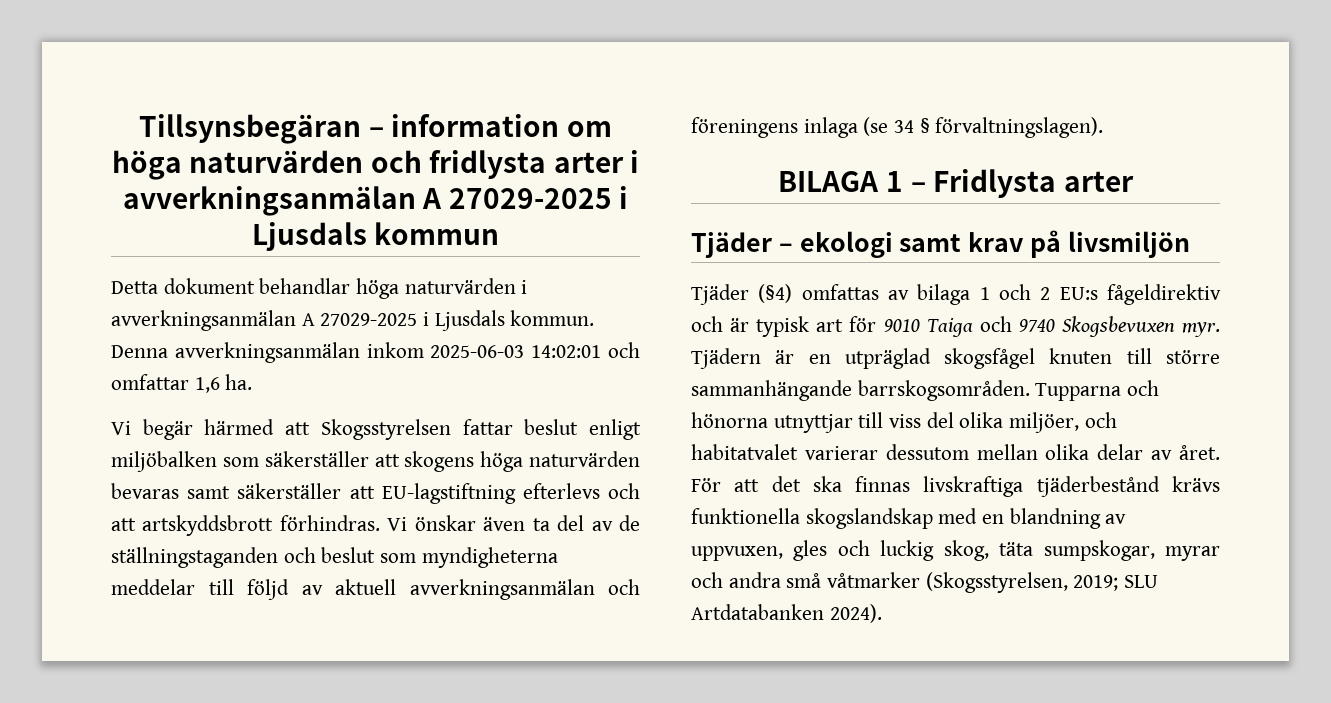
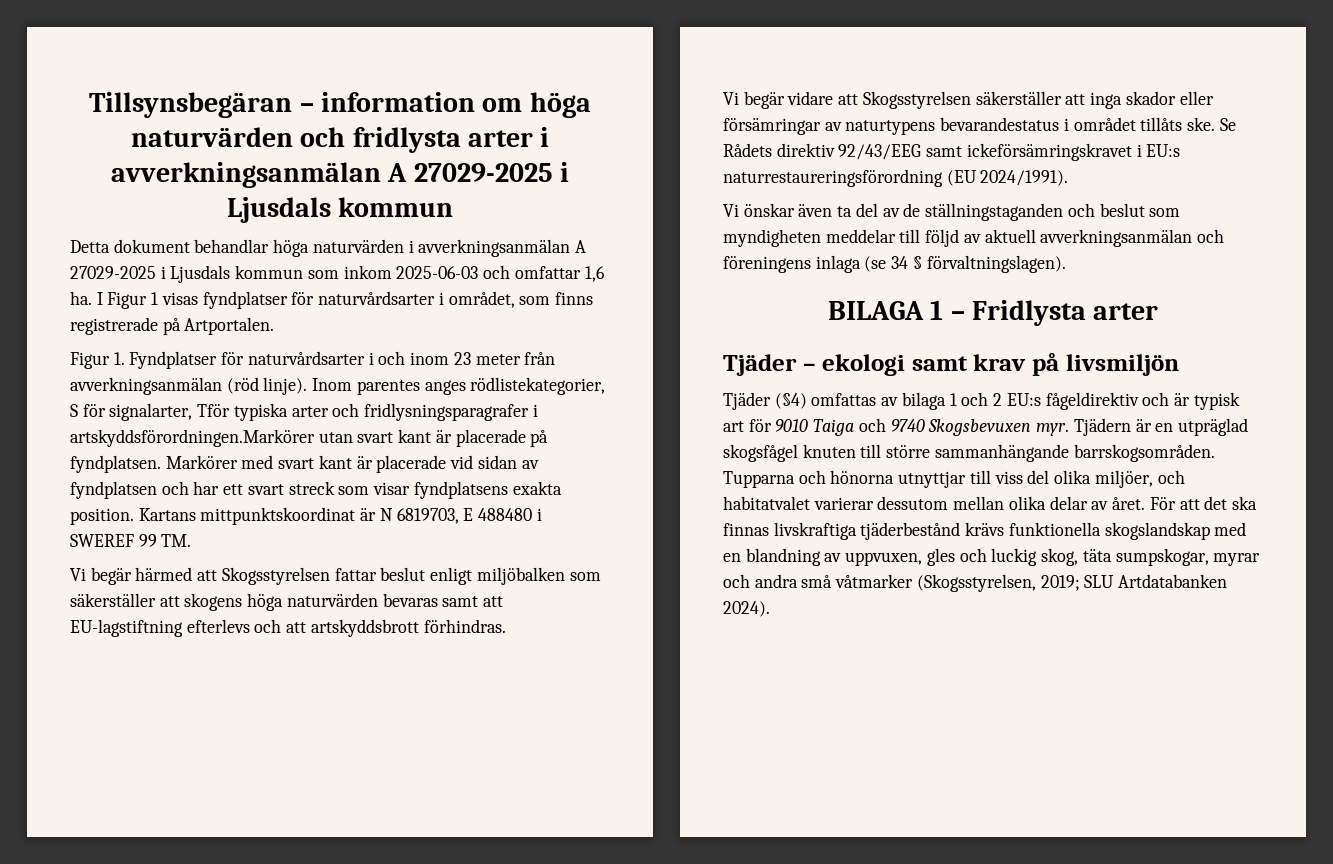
[510,310,595,326] [111,342,360,363] kommun. Denna avverkningsanmälan -> [235,265,339,279] kommun som
[531,345,602,358] 14:02:01 -> (479, 272) none
(253, 382) none -> [96,291,593,309] [70,317,275,335] [70,351,556,369] [70,377,606,395] [70,403,538,421] [70,429,549,447] [70,455,539,473] [70,481,562,499] [70,507,542,525] [70,534,192,547] I Figur 1 visas fyndplatser för naturvårdsarter i området, som finns registrerade på Artportalen. // Figur 1. Fyndplatser för naturvårdsarter i och inom 23 meter från avverkningsanmälan (röd linje). Inom parentes anges rödlistekategorier, S för signalarter, Tför typiska arter och fridlysningsparagrafer i artskyddsförordningen.Markörer utan svart kant är placerade på fyndplatsen. Markörer med svart kant är placerade vid sidan av fyndplatsen och har ett svart streck som visar fyndplatsens exakta position. Kartans mittpunktskoordinat är N 6819703, E 488480 i SWEREF 99 TM.
[237,483,342,499] säkerställer -> (479, 601) none
(380, 523) none -> [723,91,1214,109] [723,117,1236,135] [723,143,1181,161] [723,169,1069,187] // Vi begär vidare att Skogsstyrelsen säkerställer att inga skador eller försämringar av naturtypens bevarandestatus i området tillåts ske. Se Rådets direktiv 92/43/EEG samt ickeförsämringskravet i EU:s naturrestaureringsförordning (EU 2024/1991). //
[421,547,558,568] myndigheterna -> [723,229,821,247] myndigheten

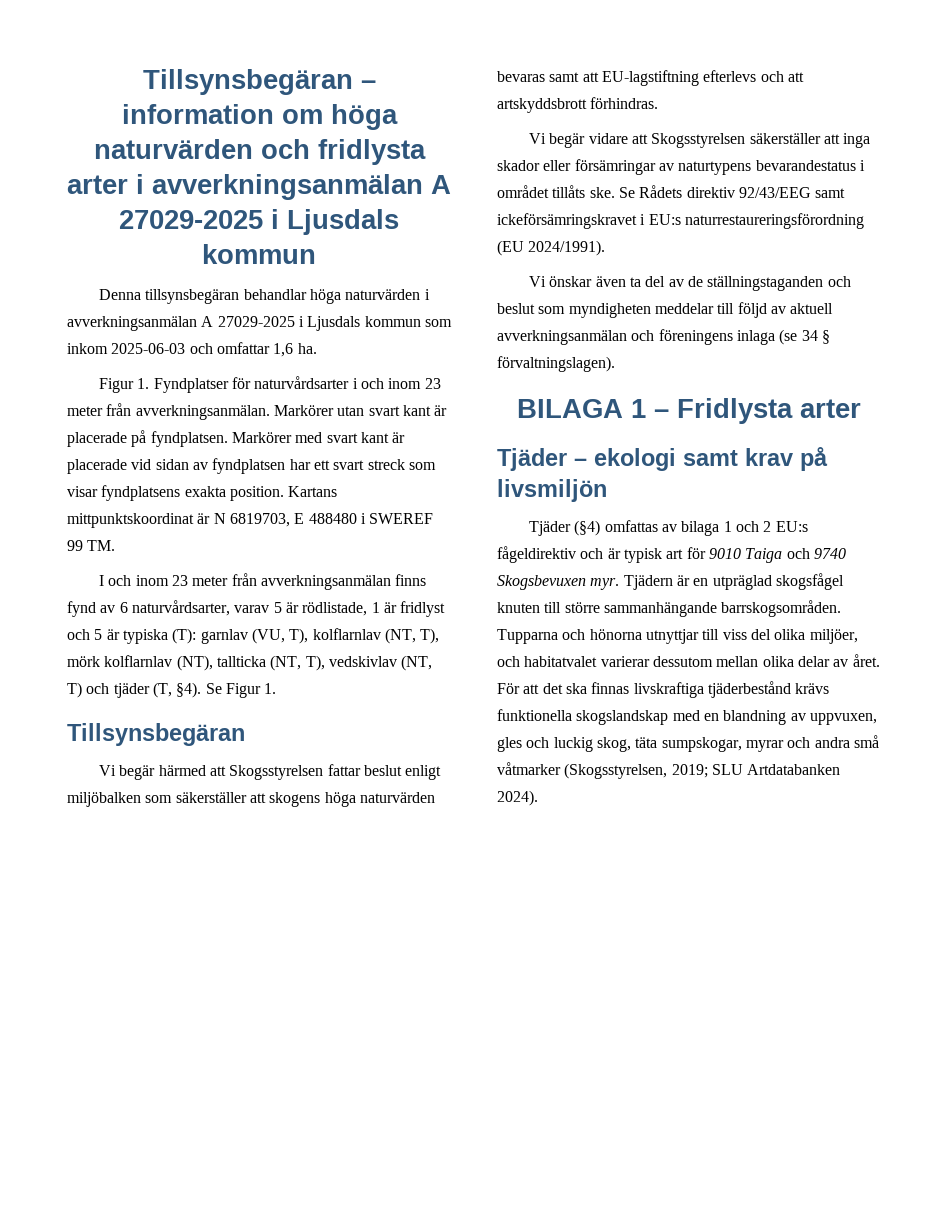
[70,239,190,253] Detta dokument -> [98,289,240,304] Denna tillsynsbegäran
[96,291,593,309] [70,317,275,335] I Figur 1 visas fyndplatser för naturvårdsarter i området, som finns registrerade på Artportalen. -> (317, 348) none
[70,377,606,395] [70,403,538,421] [70,429,315,447] avverkningsanmälan (röd linje). Inom parentes anges rödlistekategorier, S för signalarter, Tför typiska arter och fridlysningsparagrafer i artskyddsförordningen.Markörer -> [135,405,334,420] avverkningsanmälan. Markörer
[161,481,189,495] och -> (286, 466) none
(192, 540) none -> [98,573,427,590] [67,600,446,617] [67,628,440,644] [67,655,433,671] [67,682,277,698] [67,723,245,746] // I och inom 23 meter från avverkningsanmälan finns fynd av 6 naturvårdsarter, varav 5 är rödlistade, 1 är fridlyst och 5 är typiska (T): garnlav (VU, T), kolflarnlav (NT, T), mörk kolflarnlav (NT), tallticka (NT, T), vedskivlav (NT, T) och tjäder (T, §4). Se Figur 1. // Tillsynsbegäran

